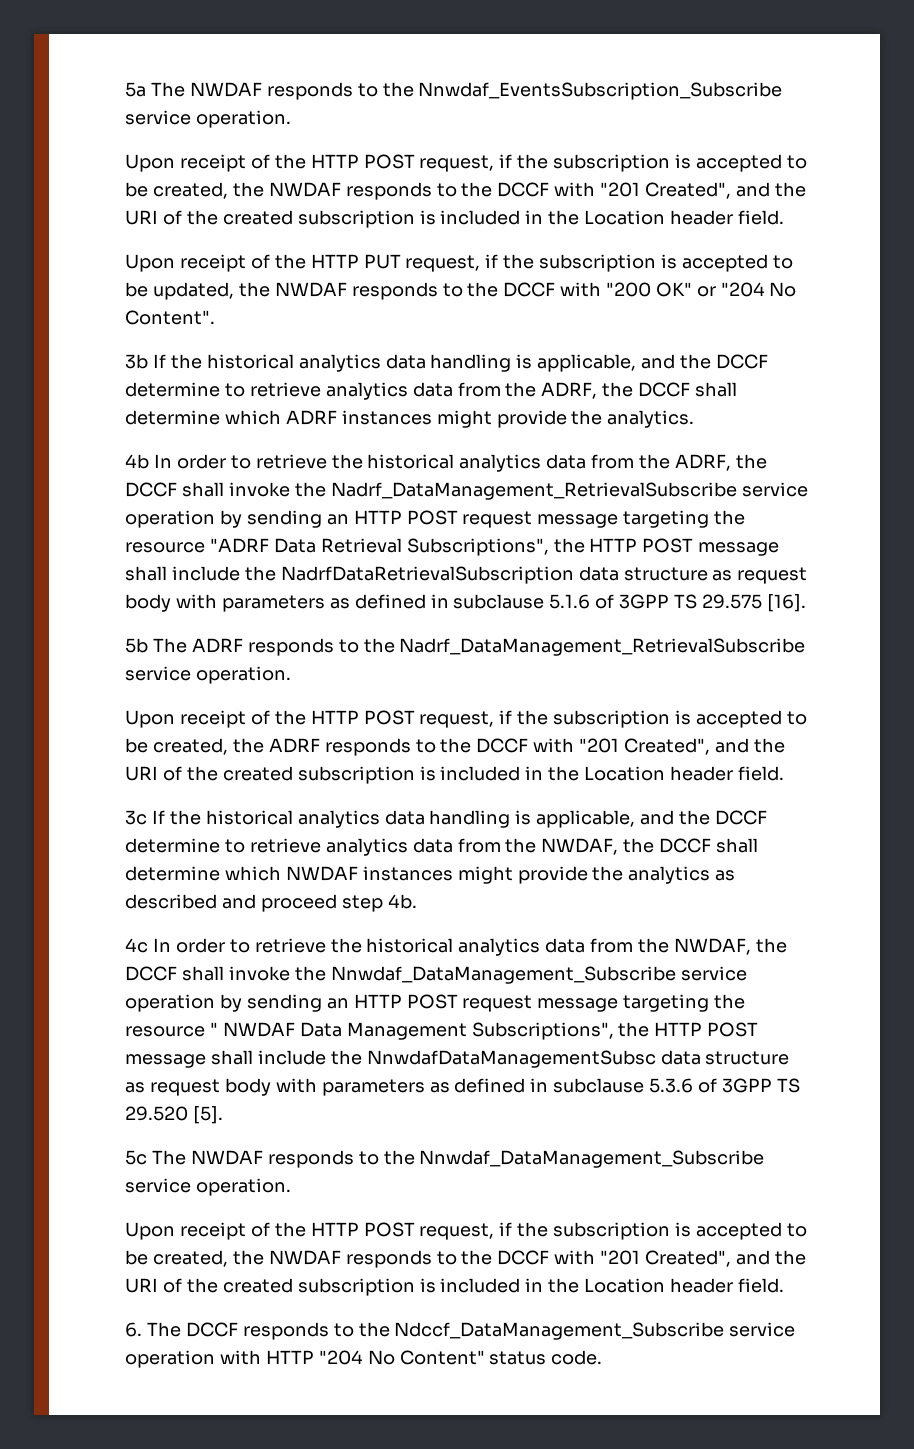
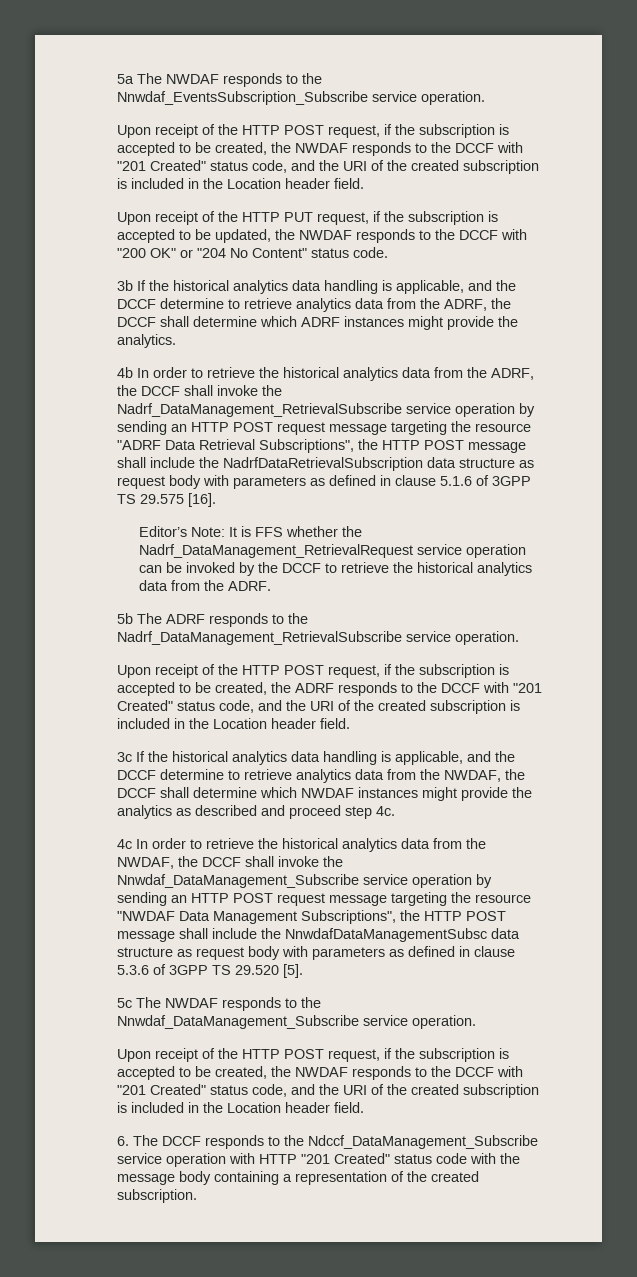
[644,182,731,199] Created", -> [149,160,287,173] Created" status code,
[125,310,216,325] Content". -> [251,247,388,258] Content" status code.
[453,594,545,609] subclause -> [394,475,436,486] clause
(806, 603) none -> [138,526,362,537] [138,544,526,558] [138,562,532,576] [138,580,271,591] // Editor’s Note: It is FFS whether the Nadrf_DataManagement_RetrievalRequest service operation can be invoked by the DCCF to retrieve the historical analytics data from the ADRF.
[623,738,710,755] Created", -> [116,700,254,713] Created" status code,
[387,894,417,909] 4b. -> [375,806,395,816] 4c.
[210,1022,295,1037] " NWDAF -> [116,911,175,921] "NWDAF
[553,1078,645,1093] subclause -> [473,946,515,957] clause
[644,1250,731,1267] Created", -> [149,1084,287,1097] Created" status code,
[318,1350,603,1365] "204 No Content" status code. -> [300,1153,520,1164] [116,1171,479,1185] [116,1189,197,1203] "201 Created" status code with the message body containing a representation of the created subscription.

